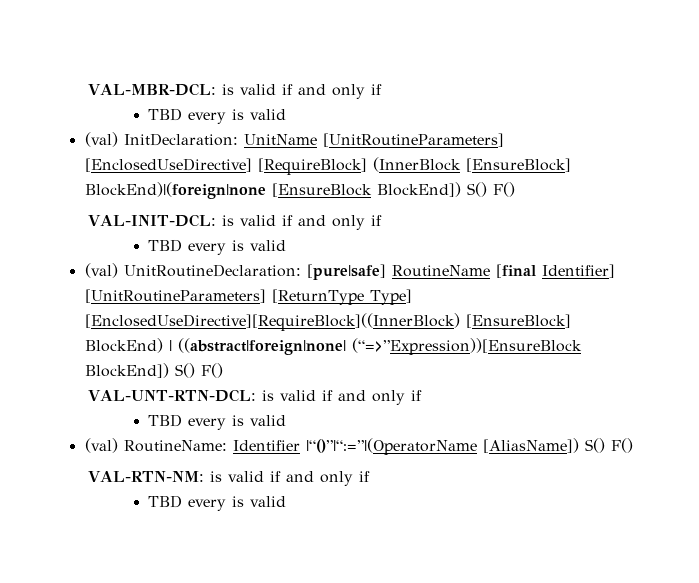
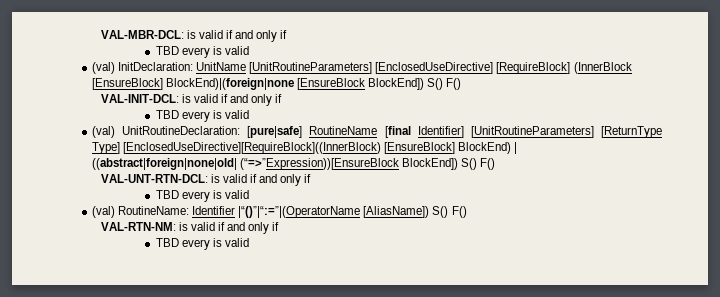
[177,338,346,355] ((abstract|foreign|none| -> [91,158,237,170] ((abstract|foreign|none|old|

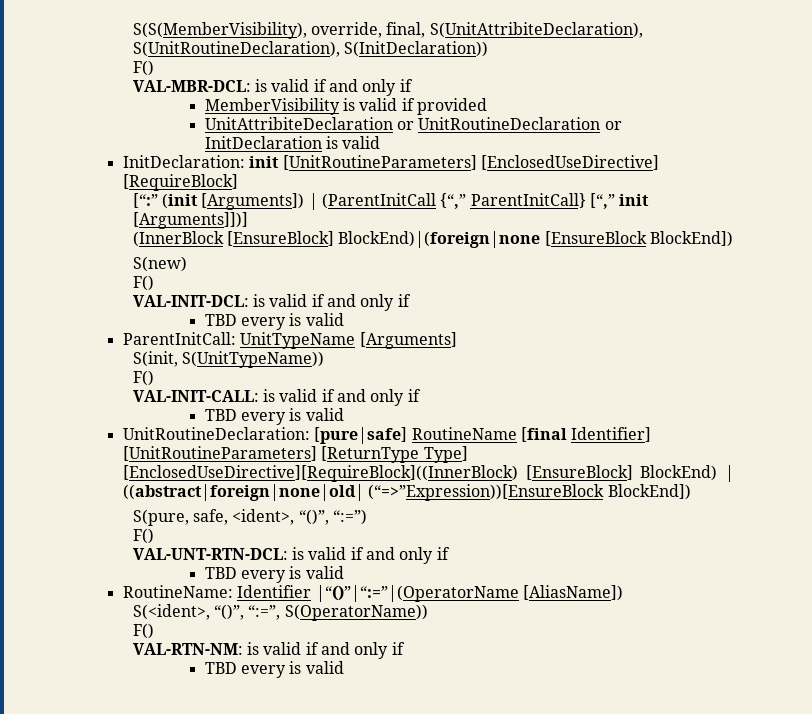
(100, 34) none -> [132,22,643,39] [132,41,488,57] [132,60,154,76] S(S(MemberVisibility), override, final, S(UnitAttribiteDeclaration), S(UnitRoutineDeclaration), S(InitDeclaration)) // F() //
[155,46,250,58] [91,62,247,74] TBD every is valid // (val) InitDeclaration: UnitName -> [204,98,488,115] [204,117,622,130] [204,136,381,149] [122,155,280,168] MemberVisibility is valid if provided // UnitAttribiteDeclaration or UnitRoutineDeclaration or InitDeclaration is valid // InitDeclaration: init
(571, 68) none -> [132,193,650,210] [132,212,248,229] // [“:” (init [Arguments]) | (ParentInitCall {“,” ParentInitCall} [“,” init [Arguments]])] //
[427,78,444,90] S() -> [132,256,187,272] // S(new) //
[91,126,115,138] (val) -> [122,332,457,349] [132,351,324,368] [132,370,154,386] [132,389,421,406] [204,408,344,425] ParentInitCall: UnitTypeName [Arguments] // S(init, S(UnitTypeName)) // F() // VAL-INIT-CALL: is valid if and only if // TBD every is valid //
[461,158,478,170] S() -> [132,509,367,526] // S(pure, safe, <ident>, “()”, “:=”) //
[91,206,115,218] (val) -> (344, 572) none
[432,206,449,218] S() -> [132,604,428,621] // S(<ident>, “()”, “:=”, S(OperatorName)) //

